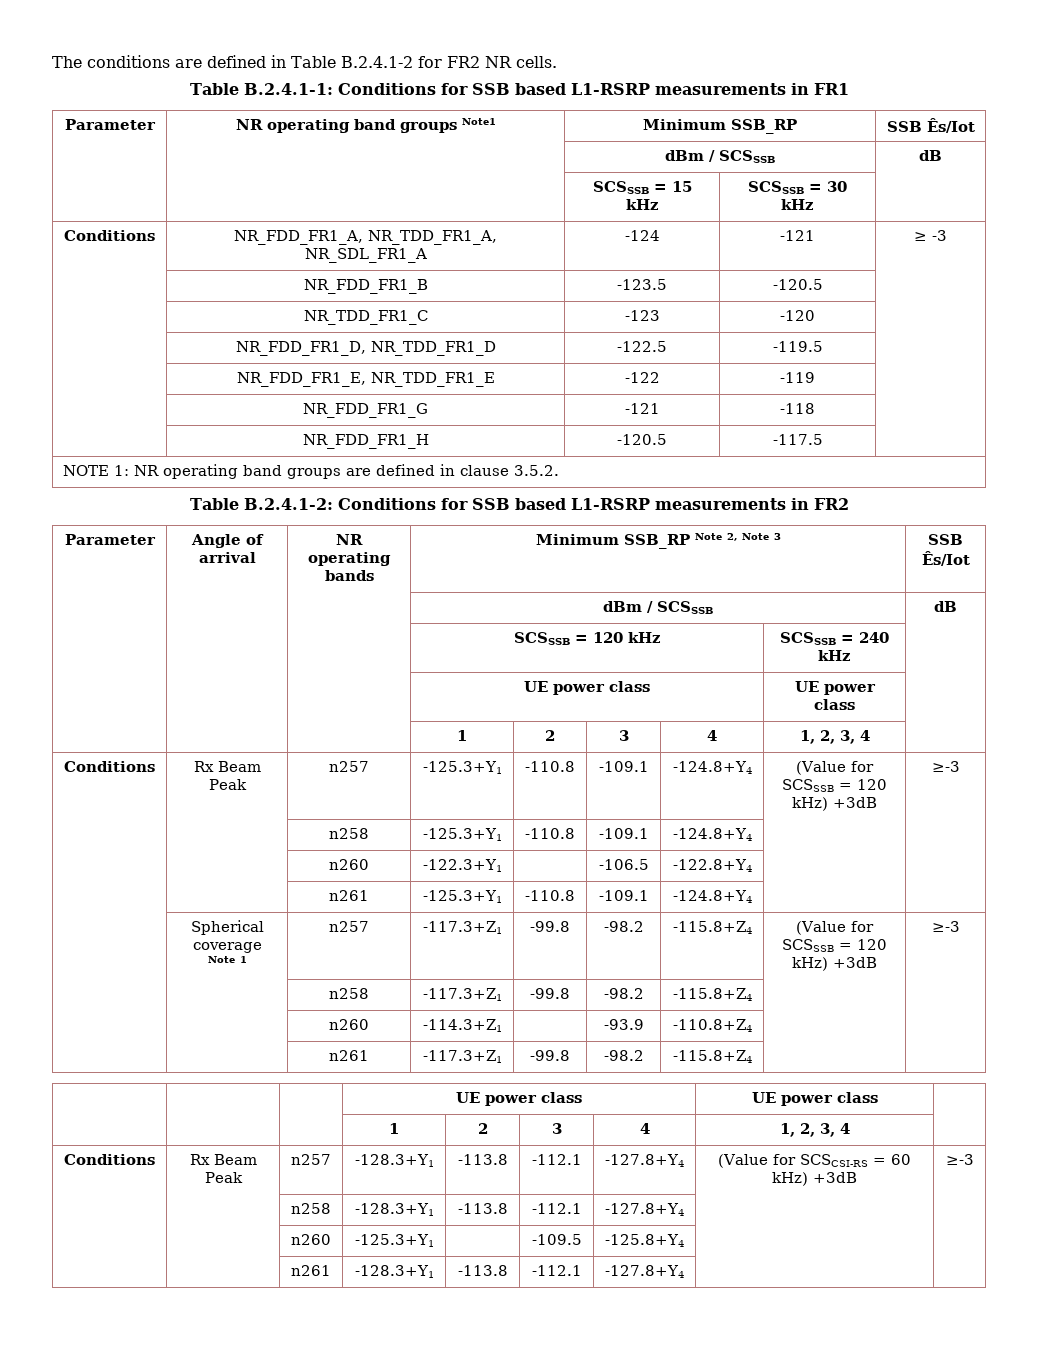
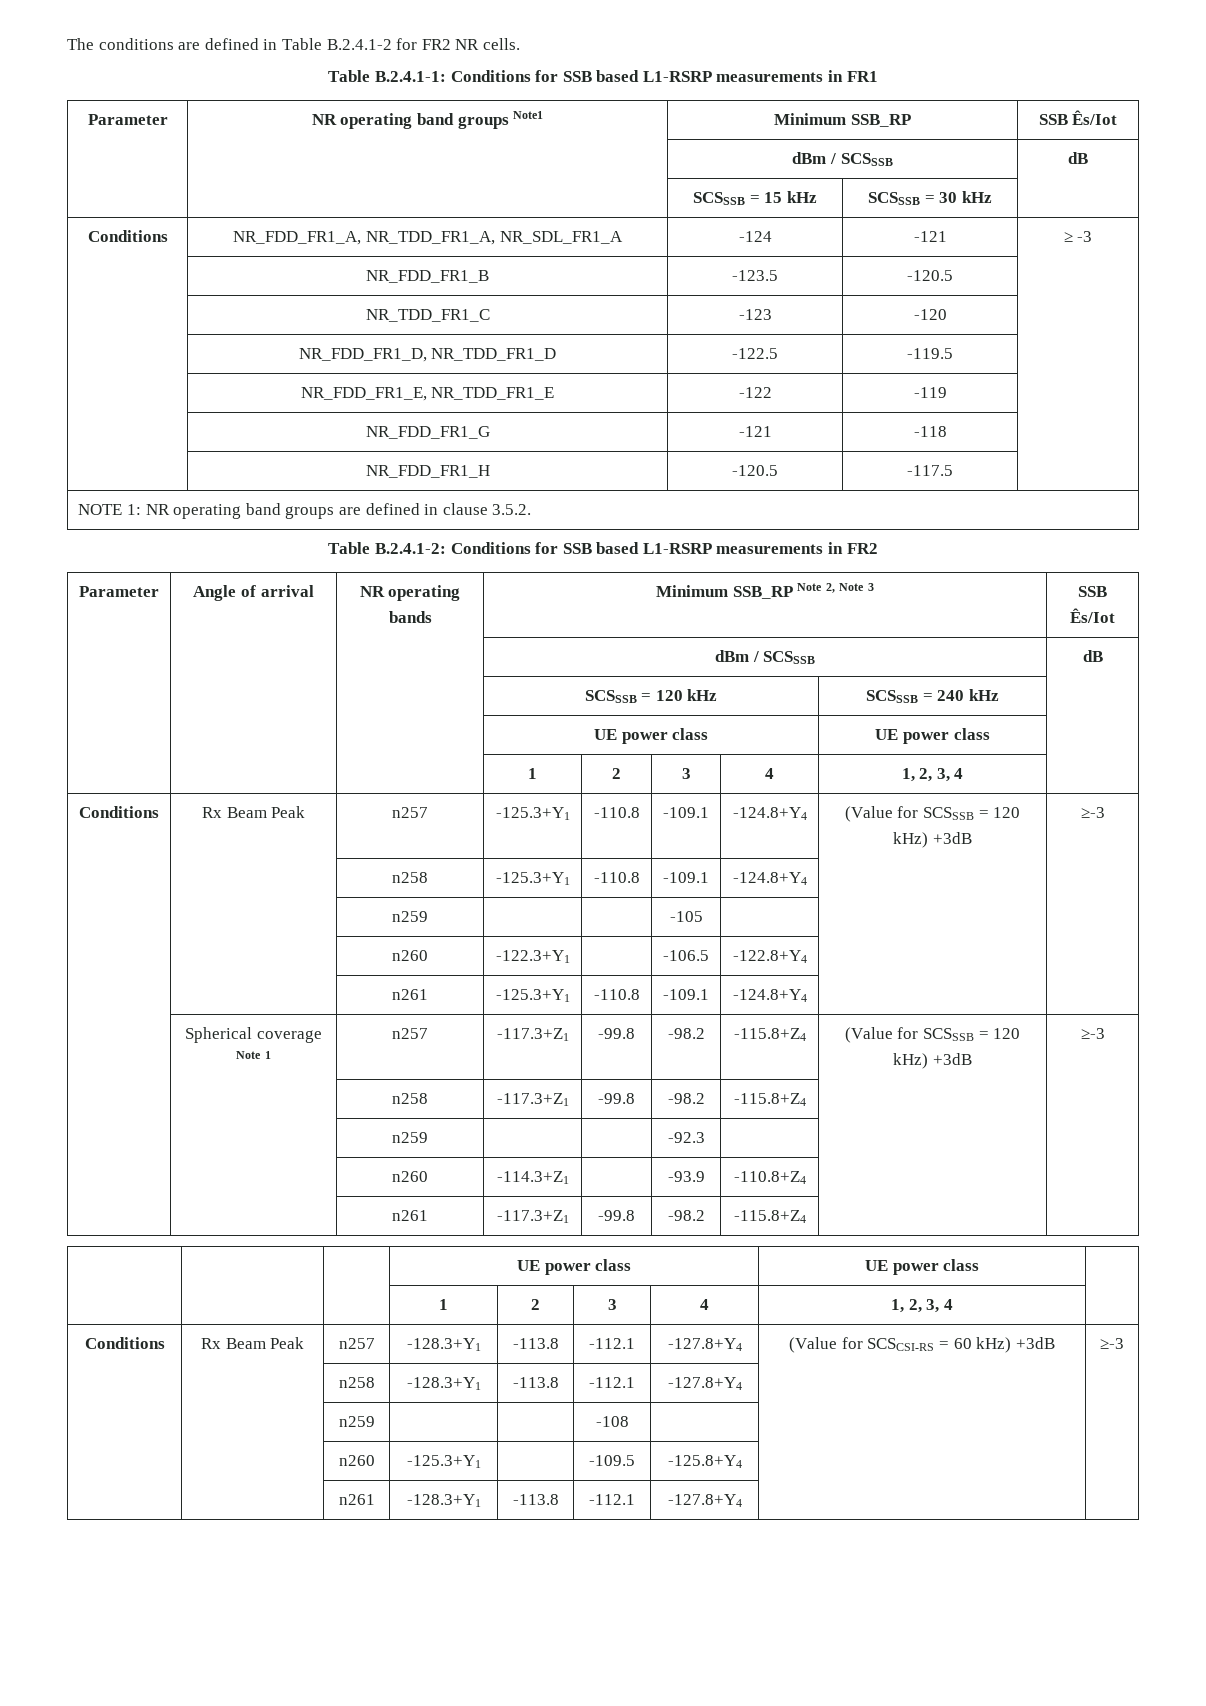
(752, 834) none -> [392,911,428,922] [669,911,703,922] // | | n259 | | | -105 | | |
(752, 994) none -> [392,1132,428,1143] [667,1132,705,1143] // | | n259 | | | -92.3 | | |
(684, 1209) none -> [338,1416,375,1427] [595,1416,629,1427] // | | n259 | | | -108 | | |

